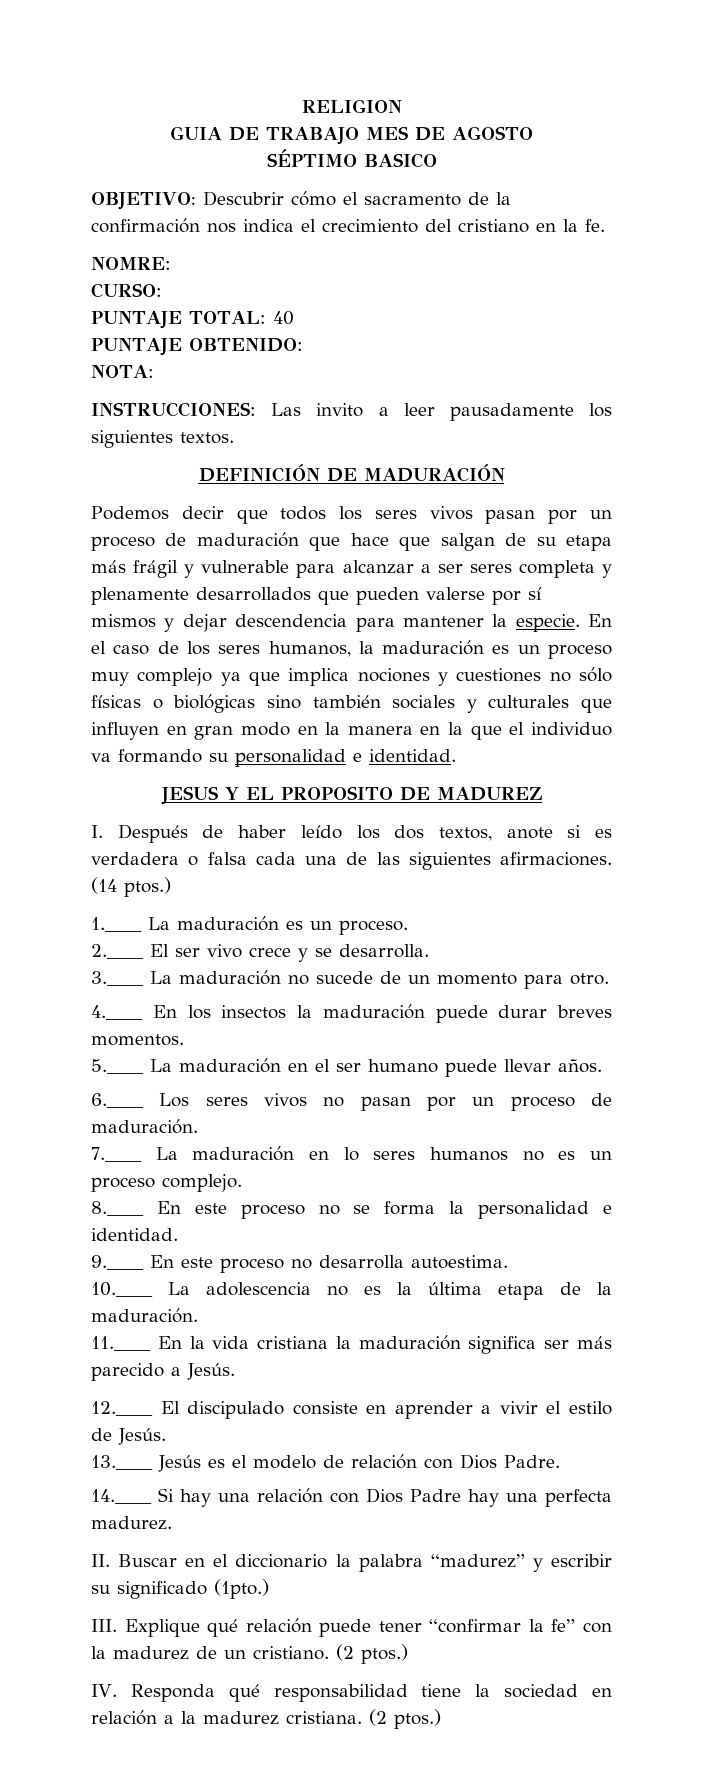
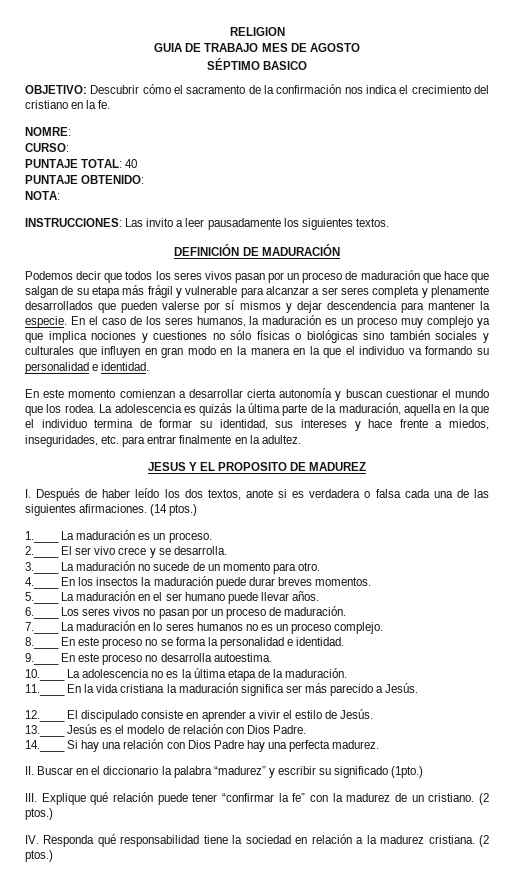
(456, 755) none -> [25,388,490,401] [25,403,489,416] [25,419,490,431] [25,435,301,447] // En este momento comienzan a desarrollar cierta autonomía y buscan cuestionar el mundo que los rodea. La adolescencia es quizás la última parte de la maduración, aquella en la que el individuo termina de formar su identidad, sus intereses y hace frente a miedos, inseguridades, etc. para entrar finalmente en la adultez.

